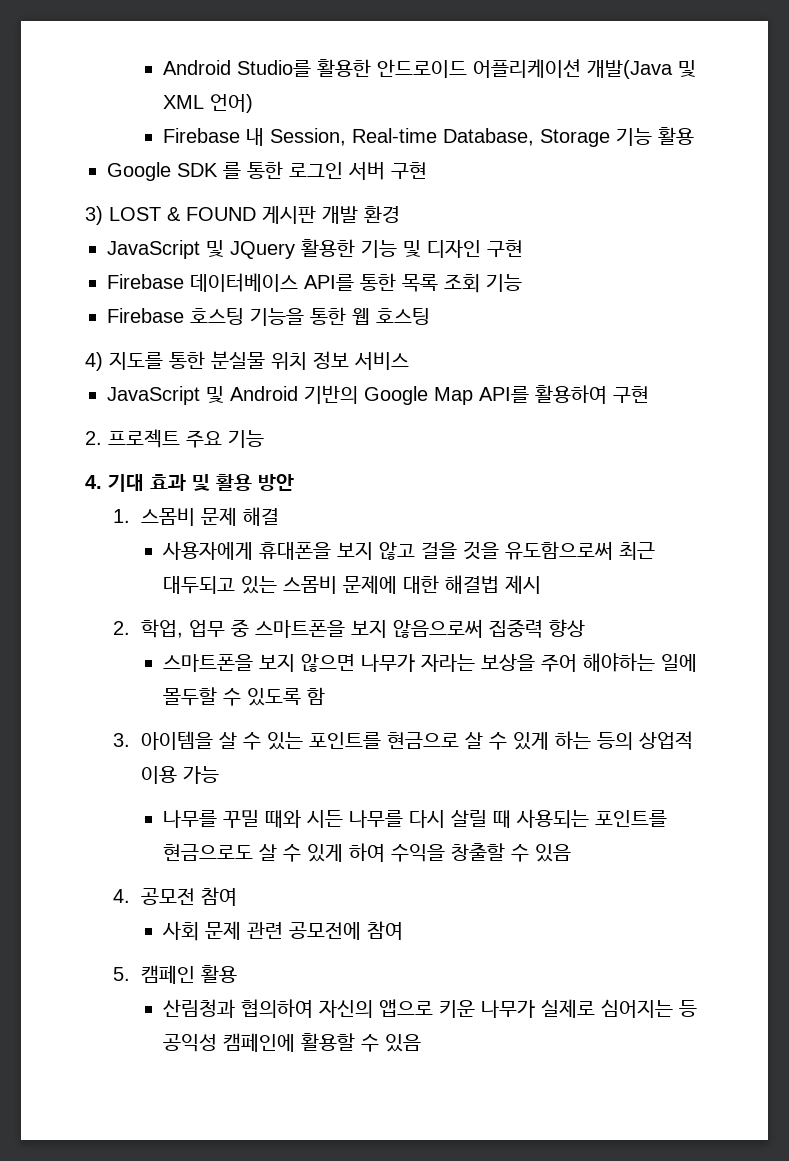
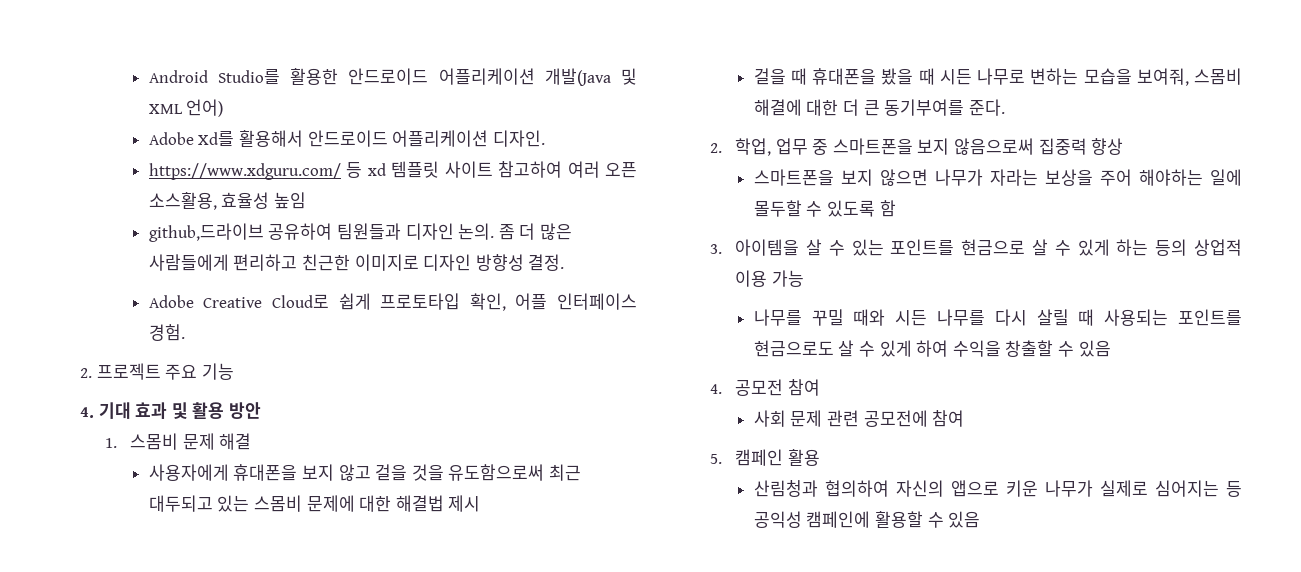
[163,127,695,147] [107,161,427,181] [85,206,400,225] [107,239,523,259] [107,273,522,293] [107,307,430,326] [85,351,409,371] [107,385,649,405] Firebase 내 Session, Real-time Database, Storage 기능 활용 // Google SDK 를 통한 로그인 서버 구현 // 3) LOST & FOUND 게시판 개발 환경 // JavaScript 및 JQuery 활용한 기능 및 디자인 구현 // Firebase 데이터베이스 API를 통한 목록 조회 기능 // Firebase 호스팅 기능을 통한 웹 호스팅 // 4) 지도를 통한 분실물 위치 정보 서비스 // JavaScript 및 Android 기반의 Google Map API를 활용하여 구현 -> [148,130,545,147] [148,161,637,180] [148,192,306,210] [148,223,572,242] [148,254,565,271] [148,293,637,311] [148,324,185,341] Adobe Xd를 활용해서 안드로이드 어플리케이션 디자인. // https://www.xdguru.com/ 등 xd 템플릿 사이트 참고하여 여러 오픈 소스활용, 효율성 높임 // github,드라이브 공유하여 팀원들과 디자인 논의. 좀 더 많은 사람들에게 편리하고 친근한 이미지로 디자인 방향성 결정. // Adobe Creative Cloud로 쉽게 프로토타입 확인, 어플 인터페이스 경험.
(542, 584) none -> [753,68,1242,86] [753,99,1005,116] // 걸을 때 휴대폰을 봤을 때 시든 나무로 변하는 모습을 보여줘, 스몸비 해결에 대한 더 큰 동기부여를 준다.

